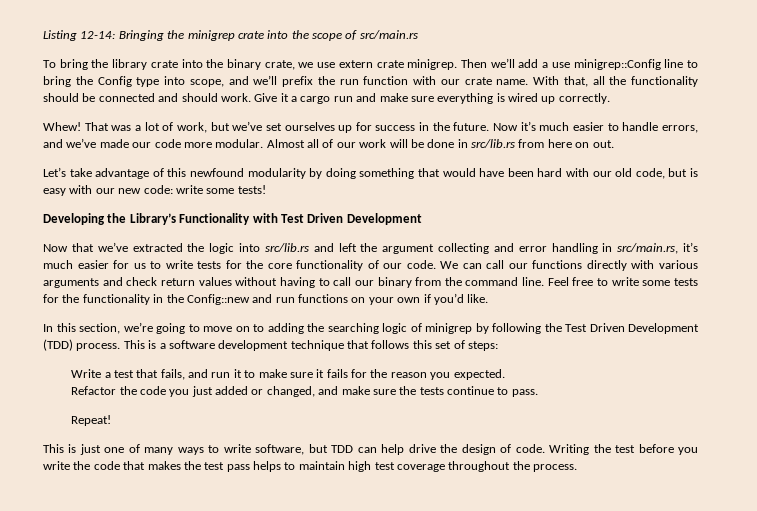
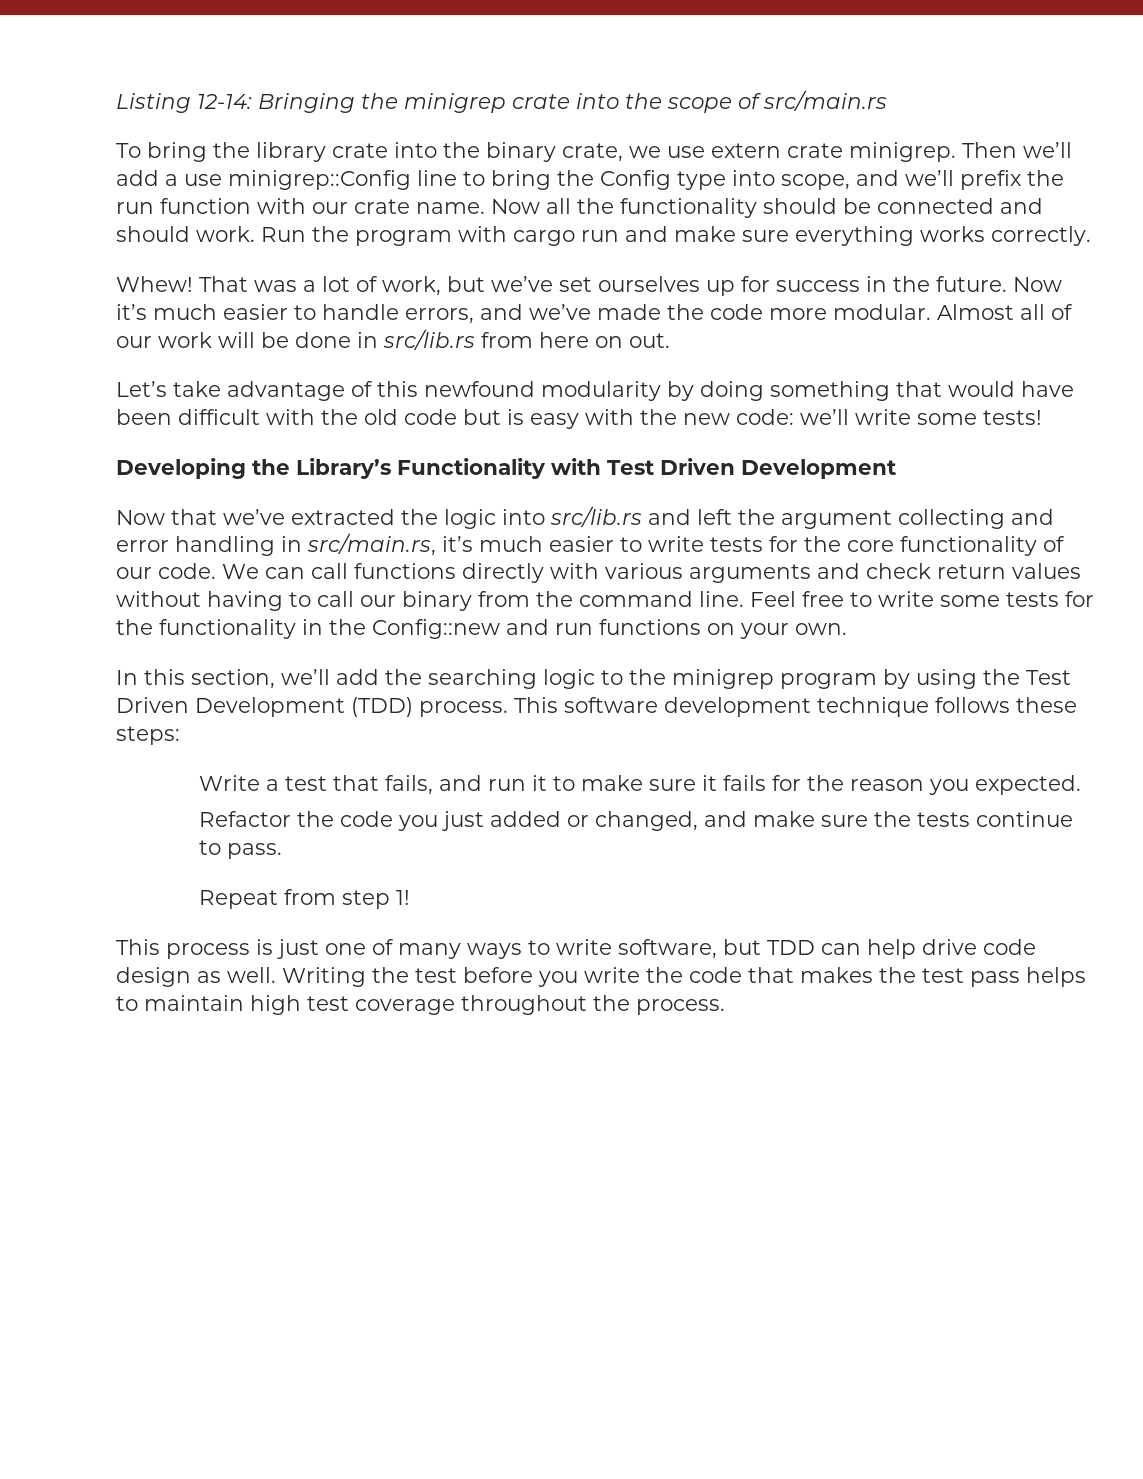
[533,76,588,87] With that, -> [491,199,540,214] Now
[254,93,297,102] Give it a -> [261,226,507,246] Run the program with
[496,93,556,104] is wired up -> [920,226,985,242] works
[132,142,152,148] our -> [667,304,704,320] the
[537,168,665,179] hard with our old code, -> [178,409,457,425] difficult with the old code
[95,188,115,194] our -> [640,409,677,425] the
(173, 189) none -> [800,409,849,425] we’ll
[113,260,146,269] for us -> (614, 544) none
[508,263,528,269] our -> (348, 571) none
[397,293,489,305] own if you’d like. -> [795,623,847,635] own.
[123,322,541,334] we’re going to move on to adding the searching logic of minigrep by following -> [281,669,977,689] we’ll add the searching logic to the minigrep program by using
[148,340,166,349] is a -> (558, 705) none
[347,340,465,349] that follows this set of -> [935,697,1077,713] follows these
[71,415,112,426] [43,444,64,453] Repeat! // This -> [198,889,410,909] [116,939,250,959] Repeat from step 1! // This process
[440,444,545,455] the design of code. -> [983,939,1036,955] [116,967,276,987] code design as well.

